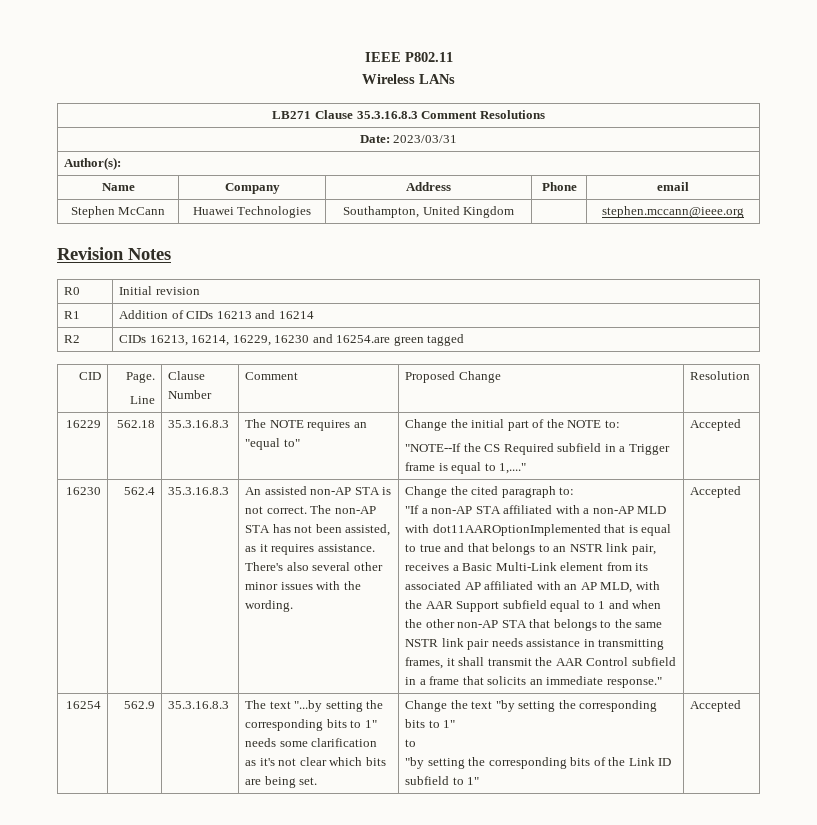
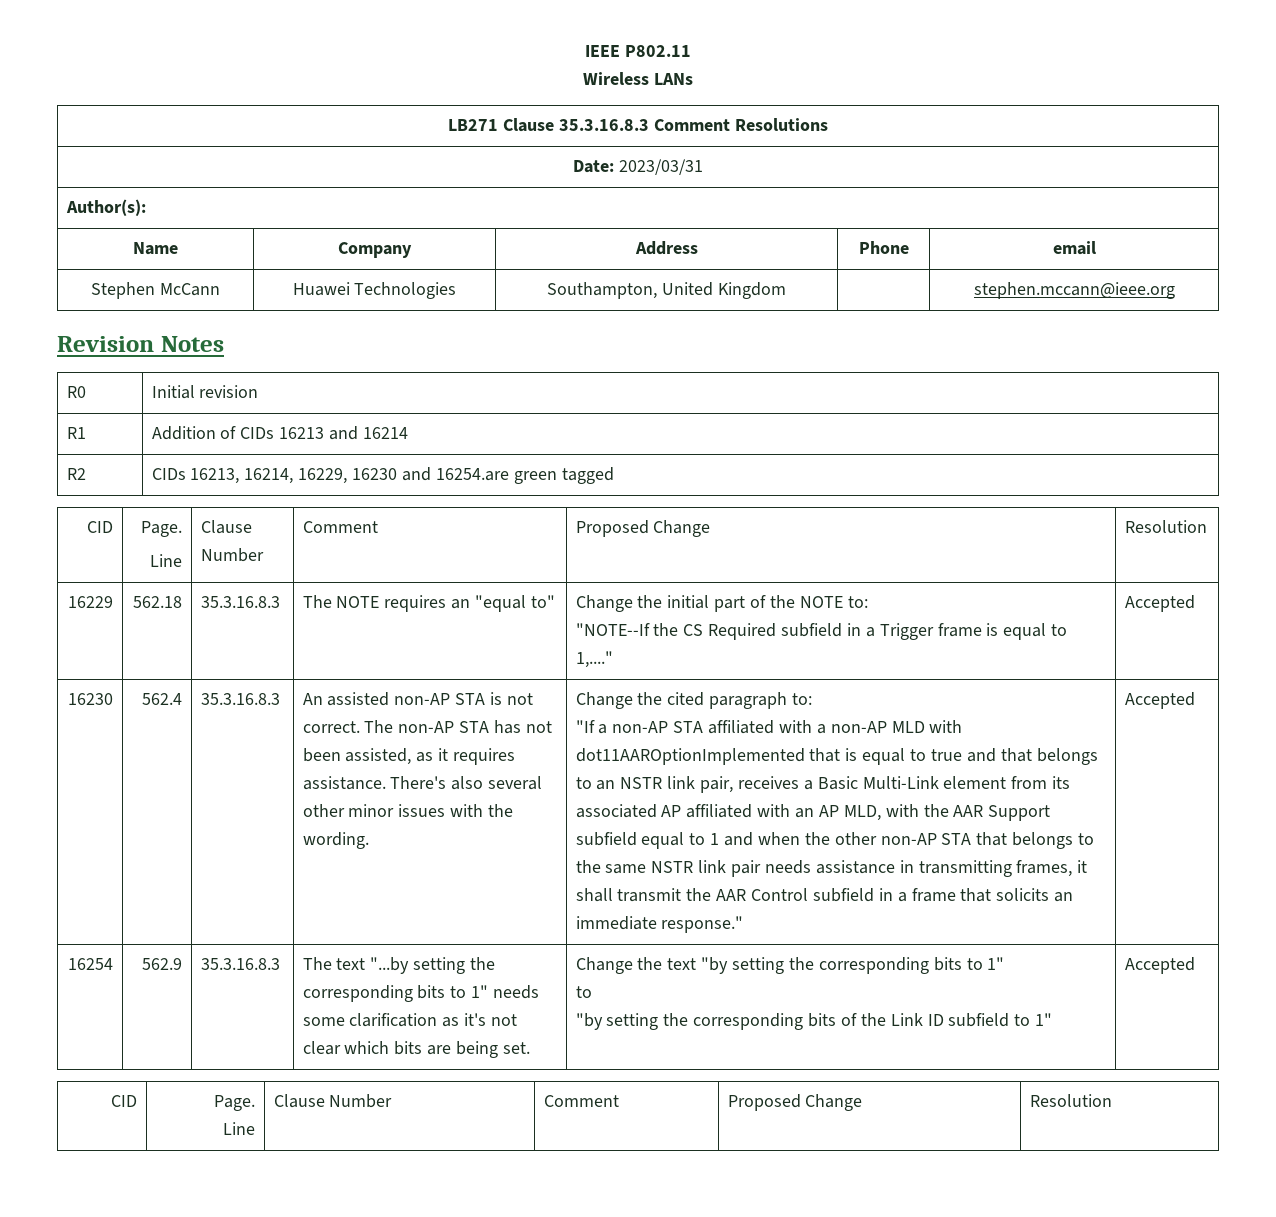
(742, 706) none -> [111,1095,138,1107] [214,1095,256,1111] [223,1122,256,1135] [273,1094,393,1108] [543,1095,619,1107] [727,1094,863,1111] [1029,1094,1112,1107] // CID | Page. // Line | Clause Number | Comment | Proposed Change | Resolution

